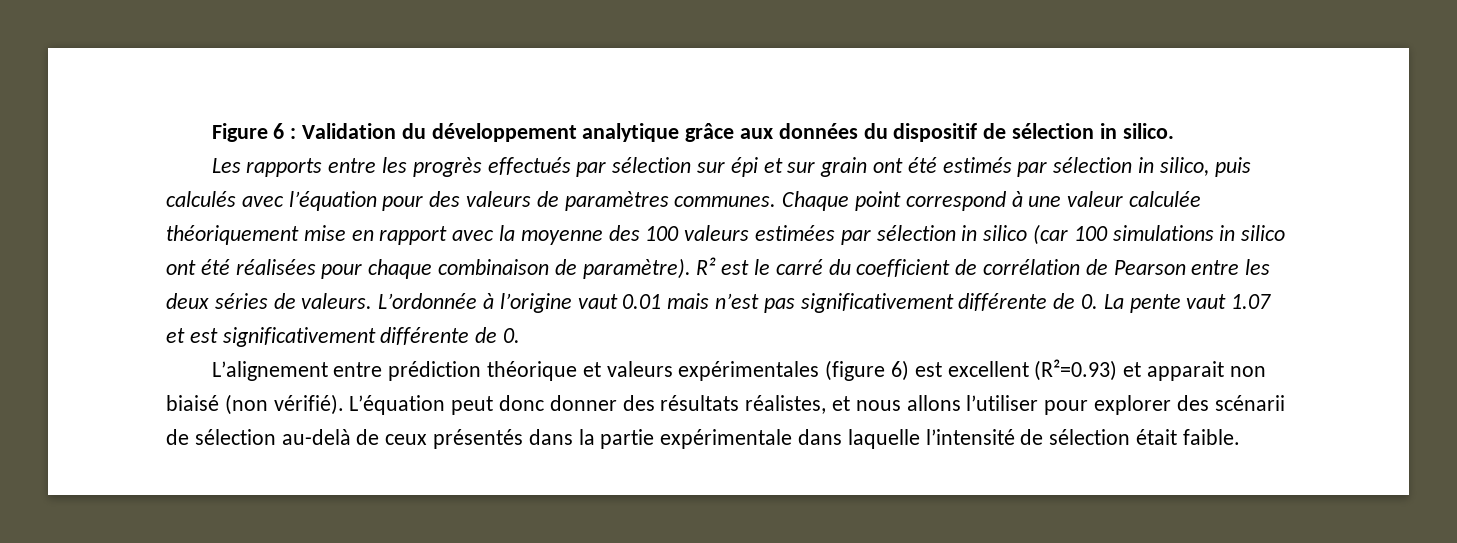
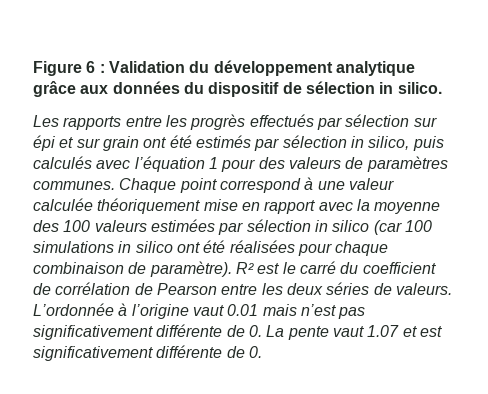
(377, 201) none -> [208,157,218,169] 1
[211,359,1266,381] [166,394,1285,415] [166,429,1240,449] // L’alignement entre prédiction théorique et valeurs expérimentales (figure 6) est excellent (R²=0.93) et apparait non biaisé (non vérifié). L’équation peut donc donner des résultats réalistes, et nous allons l’utiliser pour explorer des scénarii de sélection au-delà de ceux présentés dans la partie expérimentale dans laquelle l’intensité de sélection était faible. -> (262, 352) none

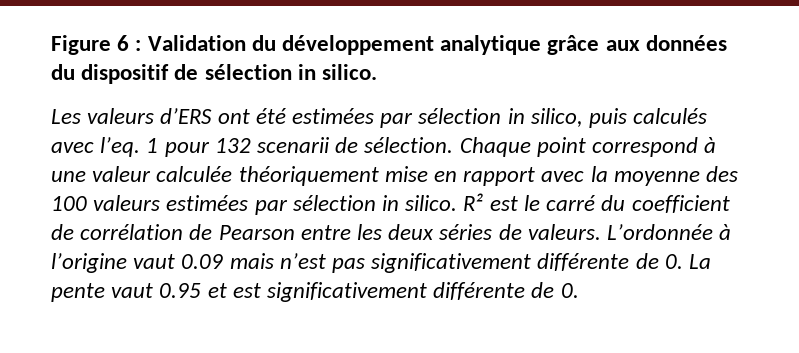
[63,114,437,130] [33,135,251,151] rapports entre les progrès effectués par sélection sur épi et sur grain ont été estimés -> [87,108,375,124] valeurs d’ERS ont été estimées
[134,156,205,172] l’équation -> [100,137,141,157] l’eq.
[258,156,448,172] [33,181,115,190] des valeurs de paramètres communes. -> [214,137,454,153] 132 scenarii de sélection.
[332,220,432,235] [33,240,389,256] [33,261,232,277] silico (car 100 simulations in silico ont été réalisées pour chaque combinaison de paramètre). -> [405,195,458,211] silico.
[227,304,259,316] 0.01 -> [181,254,224,269] 0.09
[367,325,400,337] 1.07 -> [159,283,202,298] 0.95

